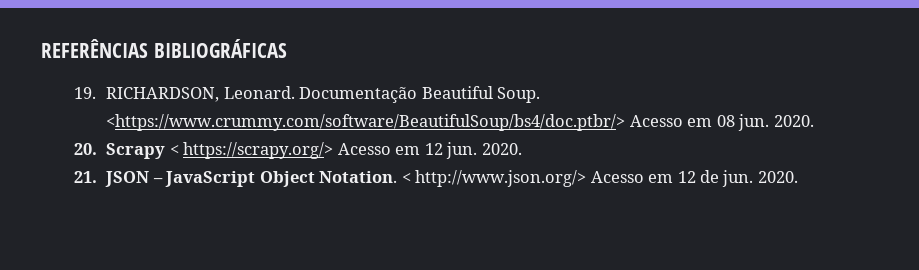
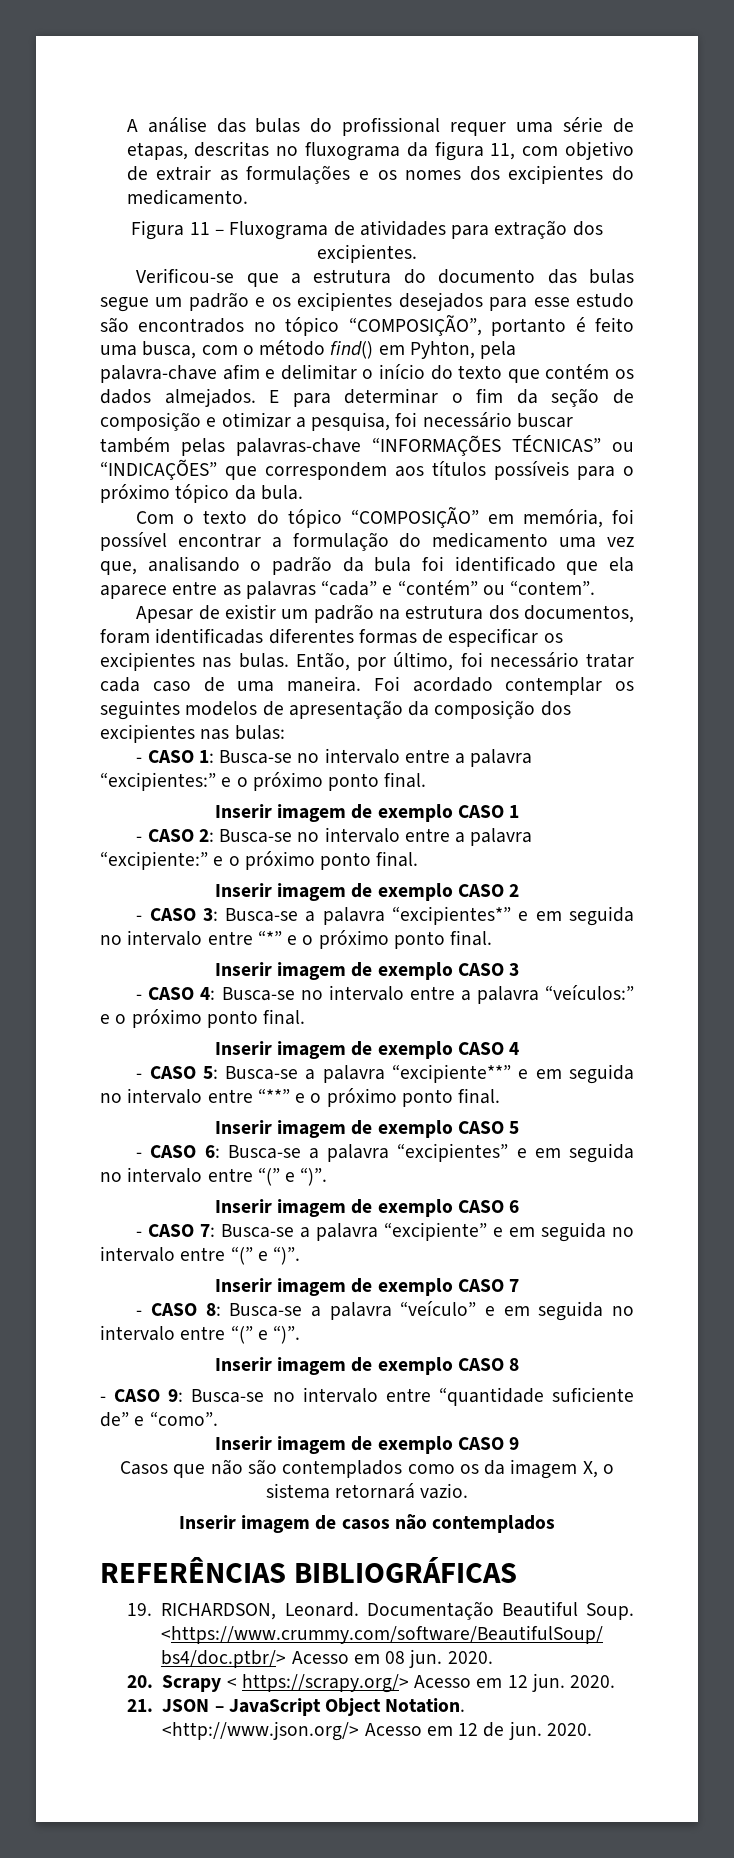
(41, 48) none -> [126,117,634,136] [126,141,634,161] [126,165,634,184] [126,189,248,205] [131,220,603,240] [317,244,417,263] [136,268,634,287] [100,292,635,312] [100,315,634,336] [100,340,517,359] [100,364,635,383] [100,388,634,407] [100,412,573,431] [100,435,634,456] [100,459,634,480] [100,484,303,503] [136,507,634,528] [100,532,634,551] [100,556,634,575] [100,580,596,599] [136,604,634,623] [100,628,563,647] [100,652,634,671] [100,676,634,695] [100,700,571,720] [100,724,285,743] [136,748,533,767] [100,772,427,791] [214,804,520,822] [136,827,533,846] [100,851,419,870] [214,883,520,901] [136,906,634,926] [100,930,493,949] [214,962,520,980] [136,985,634,1004] [100,1009,306,1028] [214,1041,520,1059] [136,1064,634,1084] [100,1088,501,1107] [214,1120,520,1138] [136,1143,635,1163] [100,1167,328,1186] [214,1199,520,1217] [136,1222,634,1242] [100,1246,301,1265] [214,1278,520,1296] [136,1301,635,1321] [100,1325,301,1344] [214,1357,520,1375] [100,1387,634,1406] [100,1411,218,1427] [214,1436,520,1454] [120,1459,614,1479] [265,1483,469,1499] [178,1514,556,1533] A análise das bulas do profissional requer uma série de etapas, descritas no fluxograma da figura 11, com objetivo de extrair as formulações e os nomes dos excipientes do medicamento. // Figura 11 – Fluxograma de atividades para extração dos excipientes. // Verificou-se que a estrutura do documento das bulas segue um padrão e os excipientes desejados para esse estudo são encontrados no tópico “COMPOSIÇÃO”, portanto é feito uma busca, com o método find() em Pyhton, pela palavra-chave afim e delimitar o início do texto que contém os dados almejados. E para determinar o fim da seção de composição e otimizar a pesquisa, foi necessário buscar também pelas palavras-chave “INFORMAÇÕES TÉCNICAS” ou “INDICAÇÕES” que correspondem aos títulos possíveis para o próximo tópico da bula. // Com o texto do tópico “COMPOSIÇÃO” em memória, foi possível encontrar a formulação do medicamento uma vez que, analisando o padrão da bula foi identificado que ela aparece entre as palavras “cada” e “contém” ou “contem”. // Apesar de existir um padrão na estrutura dos documentos, foram identificadas diferentes formas de especificar os excipientes nas bulas. Então, por último, foi necessário tratar cada caso de uma maneira. Foi acordado contemplar os seguintes modelos de apresentação da composição dos excipientes nas bulas: // - CASO 1: Busca-se no intervalo entre a palavra “excipientes:” e o próximo ponto final. // Inserir imagem de exemplo CASO 1 // - CASO 2: Busca-se no intervalo entre a palavra “excipiente:” e o próximo ponto final. // Inserir imagem de exemplo CASO 2 // - CASO 3: Busca-se a palavra “excipientes*” e em seguida no intervalo entre “*” e o próximo ponto final. // Inserir imagem de exemplo CASO 3 // - CASO 4: Busca-se no intervalo entre a palavra “veículos:” e o próximo ponto final. // Inserir imagem de exemplo CASO 4 // - CASO 5: Busca-se a palavra “excipiente**” e em seguida no intervalo entre “**” e o próximo ponto final. // Inserir imagem de exemplo CASO 5 // - CASO 6: Busca-se a palavra “excipientes” e em seguida no intervalo entre “(” e “)”. // Inserir imagem de exemplo CASO 6 // - CASO 7: Busca-se a palavra “excipiente” e em seguida no intervalo entre “(” e “)”. // Inserir imagem de exemplo CASO 7 // - CASO 8: Busca-se a palavra “veículo” e em seguida no intervalo entre “(” e “)”. // Inserir imagem de exemplo CASO 8 // - CASO 9: Busca-se no intervalo entre “quantidade suficiente de” e “como”. // Inserir imagem de exemplo CASO 9 // Casos que não são contemplados como os da imagem X, o sistema retornará vazio. // Inserir imagem de casos não contemplados //
[401,170,587,187] < http://www.json.org/> -> [162,1721,360,1741] <http://www.json.org/>

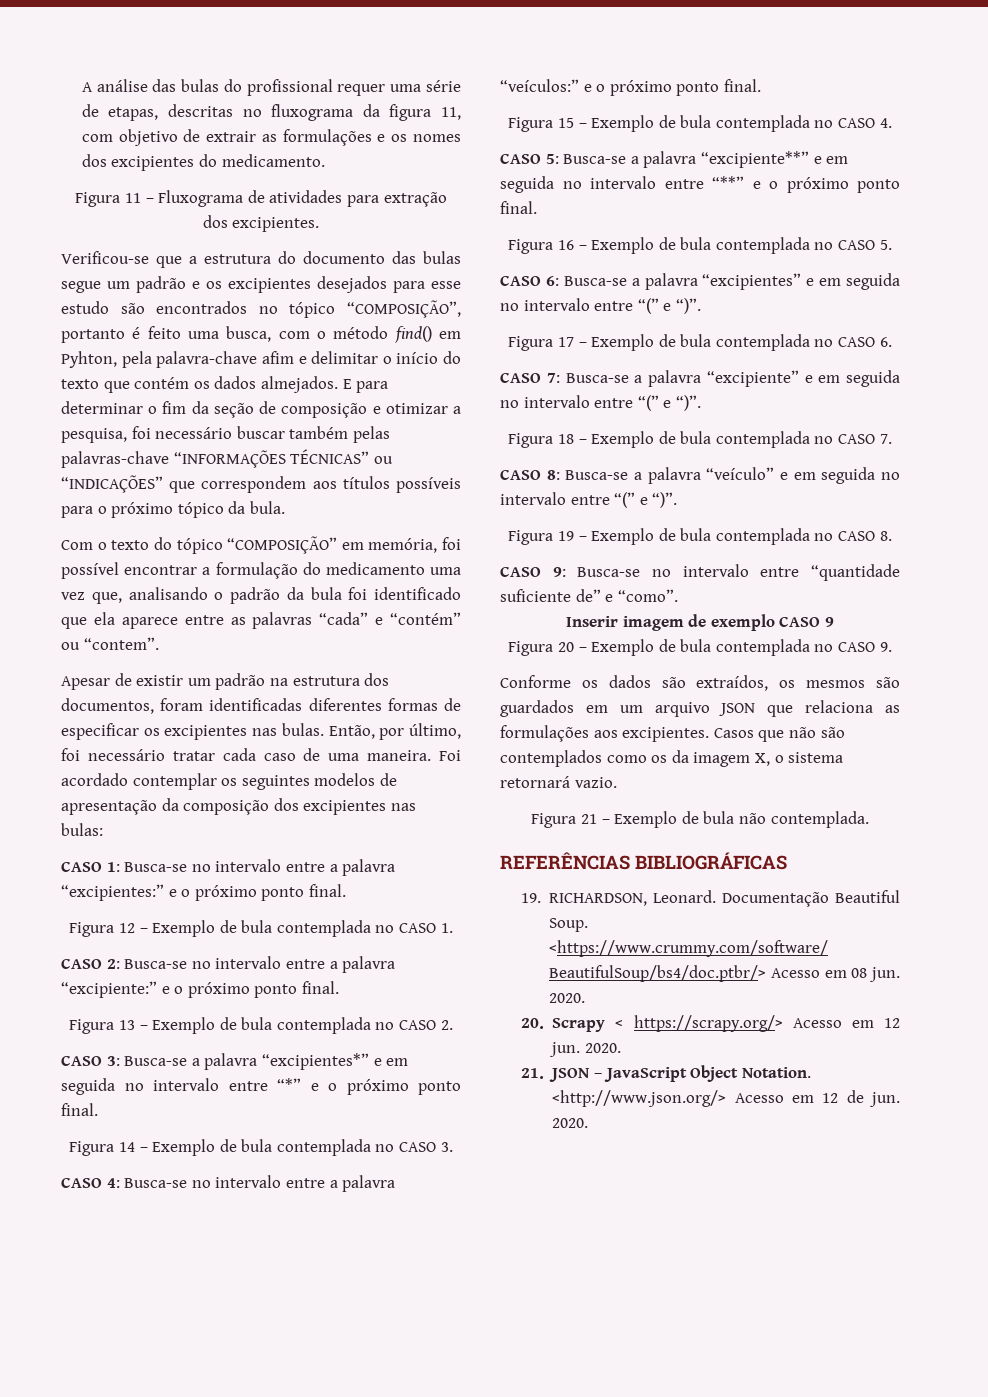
[136,757,143,763] - -> (103, 829) none
[214,804,520,822] [136,836,143,842] Inserir imagem de exemplo CASO 1 // - -> [69,920,453,937] Figura 12 – Exemplo de bula contemplada no CASO 1. //
[214,883,520,901] [136,915,143,921] Inserir imagem de exemplo CASO 2 // - -> [69,1017,453,1034] Figura 13 – Exemplo de bula contemplada no CASO 2. //
[214,962,520,980] [136,994,143,1000] Inserir imagem de exemplo CASO 3 // - -> [69,1139,453,1156] Figura 14 – Exemplo de bula contemplada no CASO 3. //
[214,1041,520,1059] [136,1073,143,1079] Inserir imagem de exemplo CASO 4 // - -> [508,115,892,132] Figura 15 – Exemplo de bula contemplada no CASO 4. //
[214,1120,520,1138] [136,1152,143,1158] Inserir imagem de exemplo CASO 5 // - -> [508,237,892,254] Figura 16 – Exemplo de bula contemplada no CASO 5. //
[214,1199,520,1217] [136,1231,143,1237] Inserir imagem de exemplo CASO 6 // - -> [508,334,892,351] Figura 17 – Exemplo de bula contemplada no CASO 6. //
[214,1278,520,1296] [136,1310,143,1316] Inserir imagem de exemplo CASO 7 // - -> [508,431,892,448] Figura 18 – Exemplo de bula contemplada no CASO 7. //
[214,1357,520,1375] [100,1396,106,1402] Inserir imagem de exemplo CASO 8 // - -> [508,528,892,545] Figura 19 – Exemplo de bula contemplada no CASO 8. //
(520, 1443) none -> [508,639,892,656] [500,675,900,691] [500,700,900,717] [500,725,710,742] Figura 20 – Exemplo de bula contemplada no CASO 9. // Conforme os dados são extraídos, os mesmos são guardados em um arquivo JSON que relaciona as formulações aos excipientes.
[178,1514,556,1533] Inserir imagem de casos não contemplados -> [531,811,869,828] Figura 21 – Exemplo de bula não contemplada.

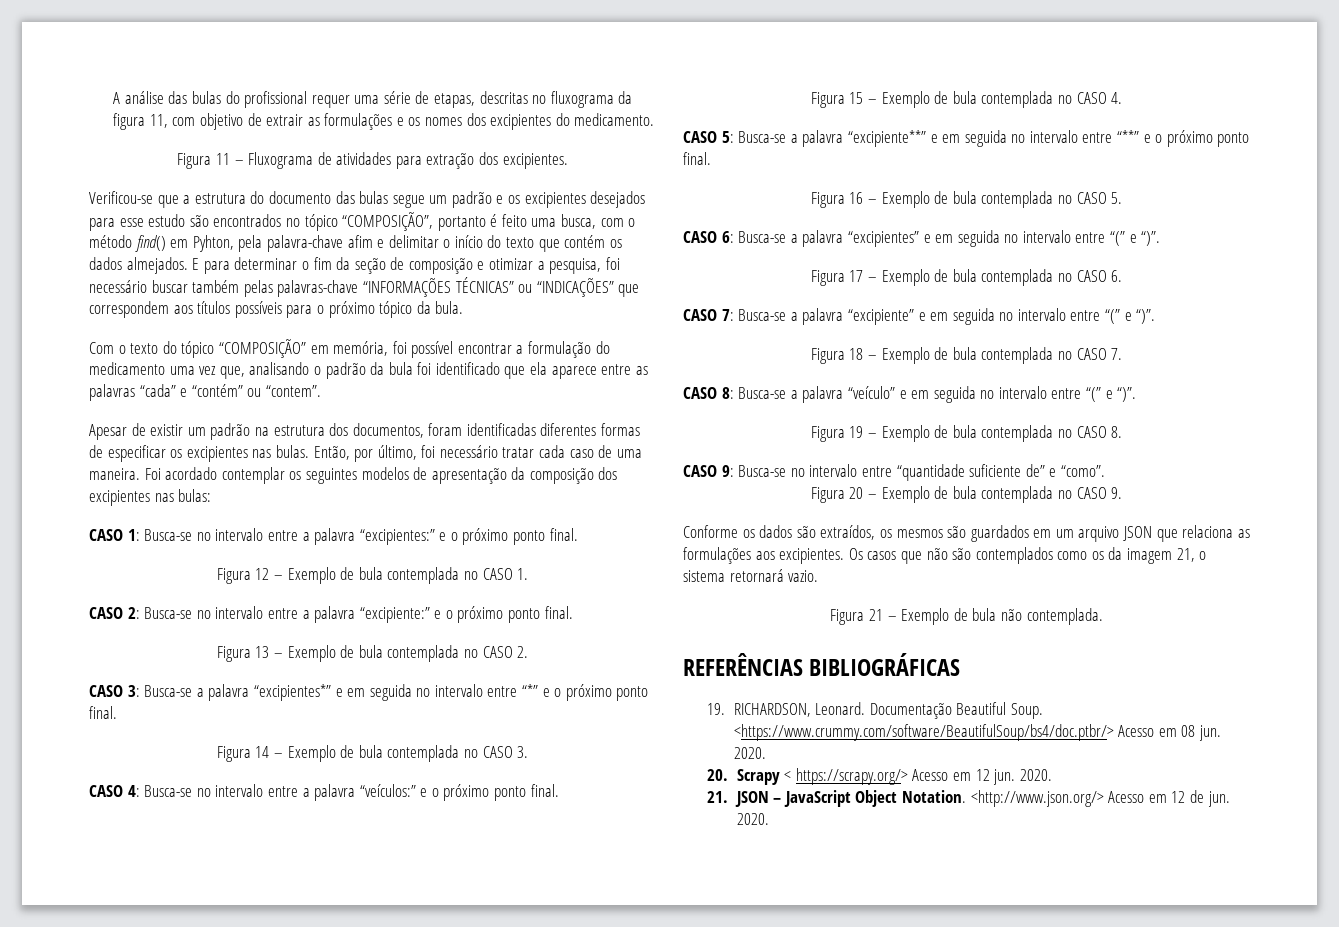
[566,614,834,631] // Inserir imagem de exemplo CASO 9 -> (1105, 471) none
[713,728,754,738] Casos -> [848,548,897,560] Os casos
[754,753,770,766] X, -> [1176,548,1195,562] 21,

